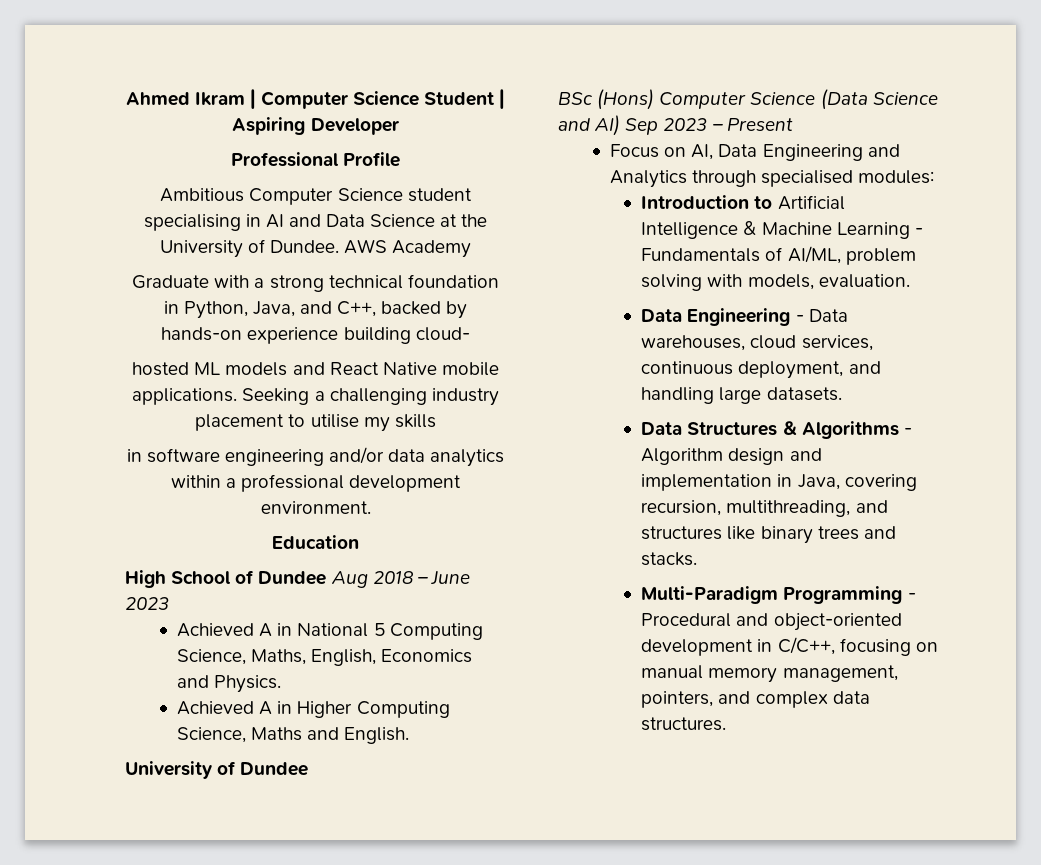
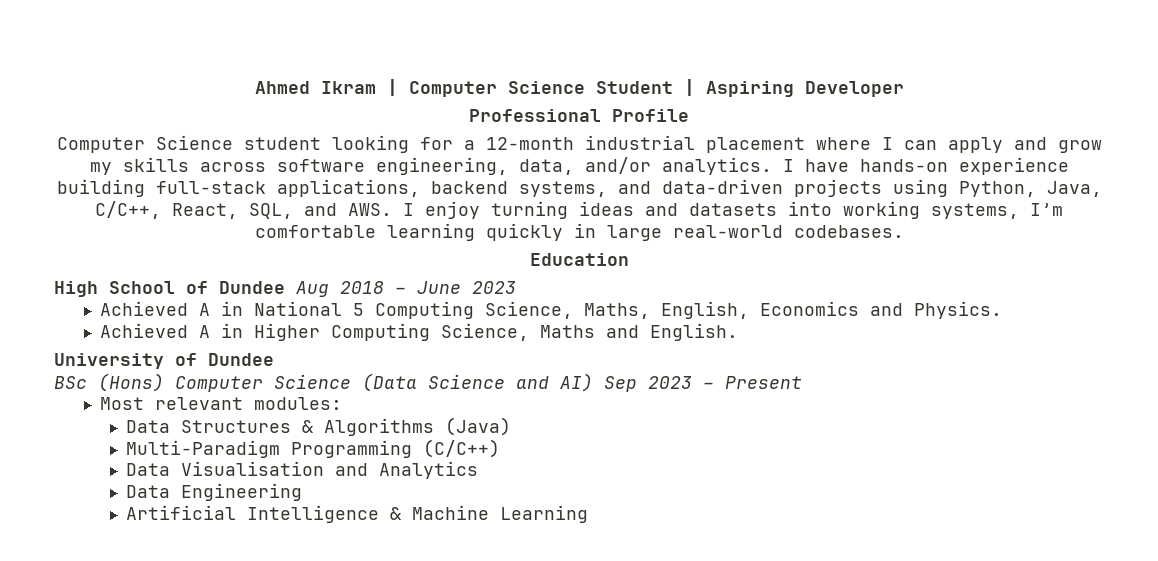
[160,188,245,202] Ambitious -> (689, 115) none
[143,214,488,231] [159,239,472,258] [132,274,499,292] [163,301,468,319] [161,327,470,344] [132,362,499,376] [132,388,499,406] [195,414,436,432] [126,447,505,467] [170,474,462,492] [260,501,371,514] specialising in AI and Data Science at the University of Dundee. AWS Academy // Graduate with a strong technical foundation in Python, Java, and C++, backed by hands-on experience building cloud- // hosted ML models and React Native mobile applications. Seeking a challenging industry placement to utilise my skills // in software engineering and/or data analytics within a professional development environment. -> [331,135,1102,153] [89,157,1069,175] [56,179,1102,197] [95,201,1063,219] [254,223,904,241] looking for a 12-month industrial placement where I can apply and grow my skills across software engineering, data, and/or analytics. I have hands-on experience building full-stack applications, backend systems, and data-driven projects using Python, Java, C/C++, React, SQL, and AWS. I enjoy turning ideas and datasets into working systems, I’m comfortable learning quickly in large real-world codebases.
[610,144,900,161] [610,170,935,188] [641,195,773,209] Focus on AI, Data Engineering and Analytics through specialised modules: // Introduction to -> [99,397,342,410] [125,417,511,436] [125,439,500,458] [125,461,478,479] [125,483,302,501] Most relevant modules: // Data Structures & Algorithms (Java) // Multi-Paradigm Programming (C/C++) // Data Visualisation and Analytics // Data Engineering //
[914,228,923,235] [641,246,916,265] [641,274,910,291] [641,308,848,326] [641,335,873,351] [641,361,881,379] [641,387,842,404] [641,421,912,439] [641,448,822,465] [641,474,917,491] [641,500,888,517] [641,526,896,544] [641,552,698,566] [641,586,916,604] [641,613,902,631] [641,637,938,656] [641,665,898,683] [641,691,870,708] [641,717,727,731] - Fundamentals of AI/ML, problem solving with models, evaluation. // Data Engineering - Data warehouses, cloud services, continuous deployment, and handling large datasets. // Data Structures & Algorithms - Algorithm design and implementation in Java, covering recursion, multithreading, and structures like binary trees and stacks. // Multi-Paradigm Programming - Procedural and object-oriented development in C/C++, focusing on manual memory management, pointers, and complex data structures. -> (588, 514) none

